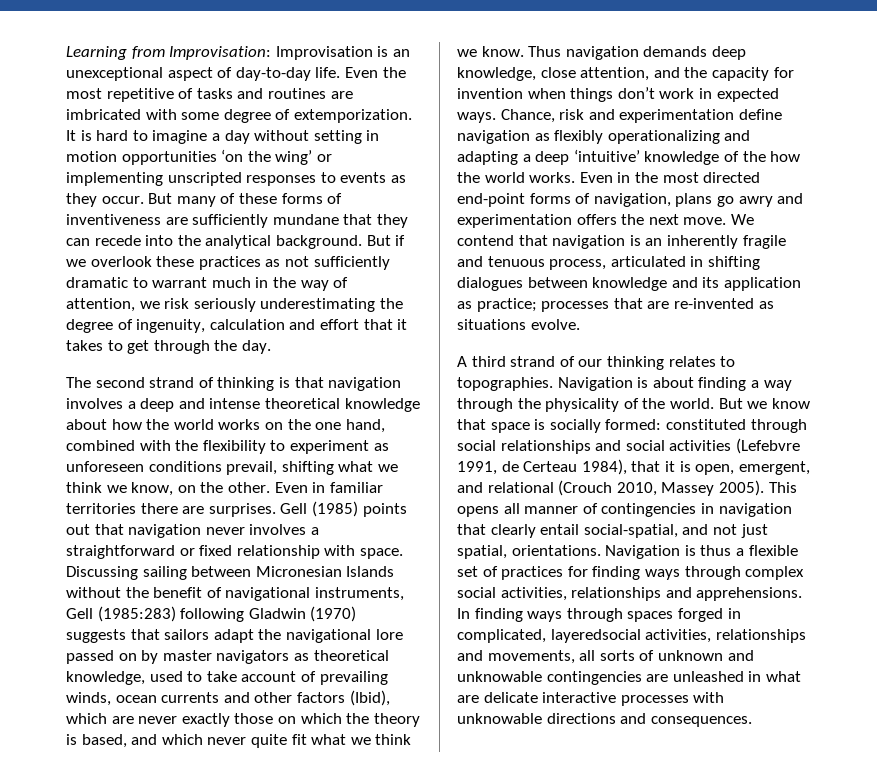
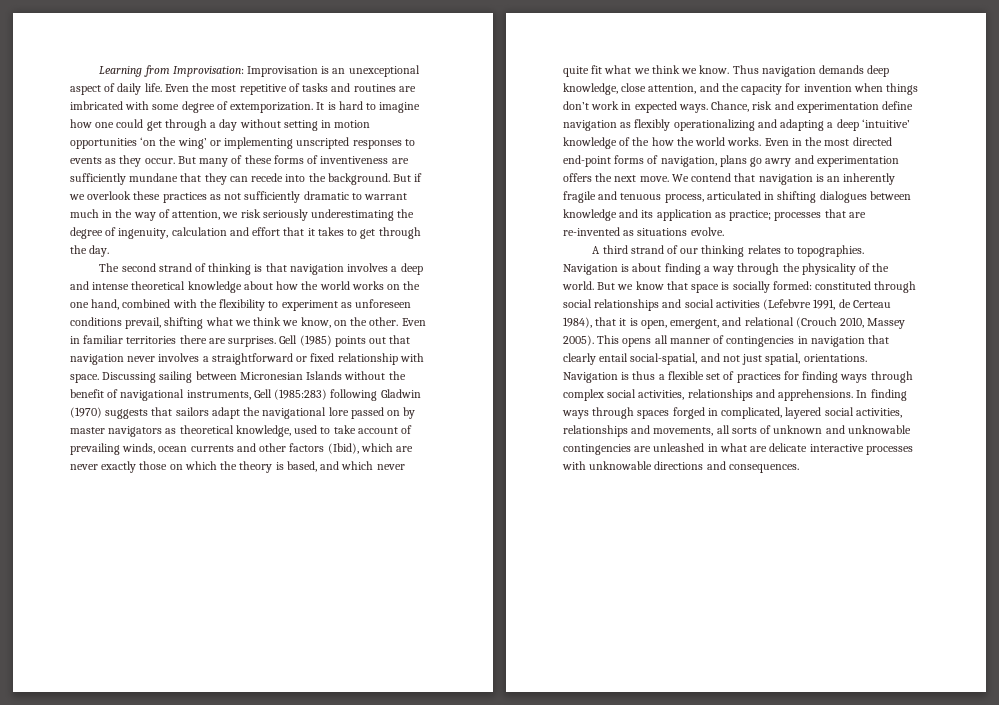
[235,67,311,81] day-to-day -> [117,83,142,95] daily
(208, 137) none -> [70,119,207,131] how one could get through
[205,235,272,249] analytical -> (326, 177) none
[550,629,641,643] layeredsocial -> [785,407,854,419] layered social

